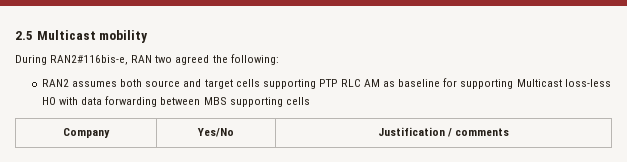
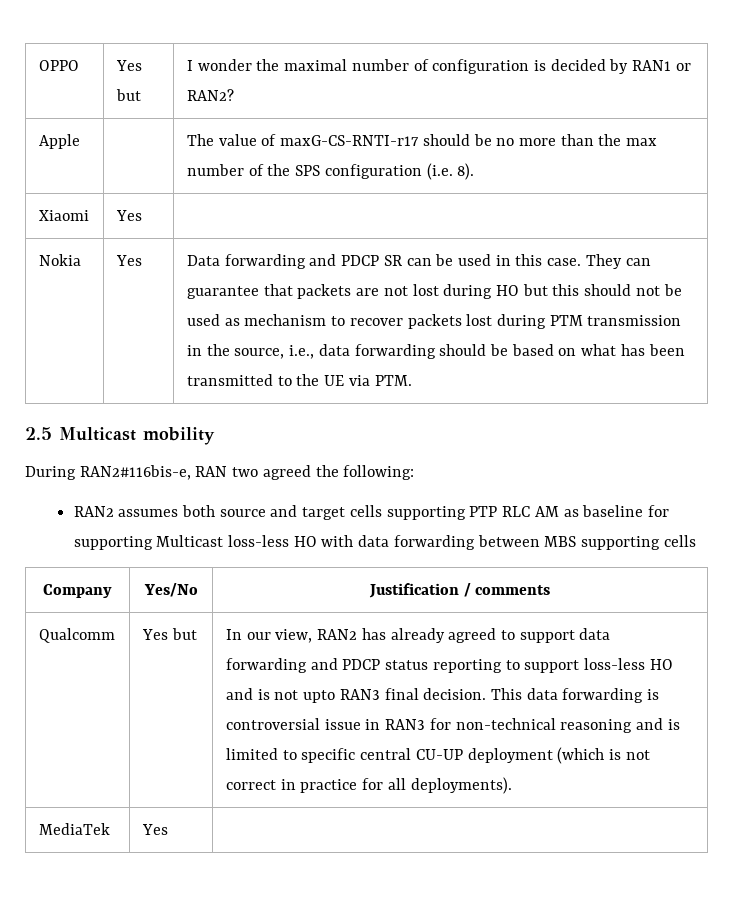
(15, 35) none -> [38,60,79,71] [115,60,142,71] [115,89,141,101] [186,59,691,74] [186,89,234,101] [38,134,80,149] [186,134,658,146] [186,163,475,180] [38,210,89,221] [115,210,142,221] [38,254,81,266] [115,255,142,266] [186,254,651,269] [186,284,682,299] [186,314,682,329] [186,344,685,359] [186,374,412,386] OPPO | Yes but | I wonder the maximal number of configuration is decided by RAN1 or RAN2? // Apple | | The value of maxG-CS-RNTI-r17 should be no more than the max number of the SPS configuration (i.e. 8). // Xiaomi | Yes | // Nokia | Yes | Data forwarding and PDCP SR can be used in this case. They can guarantee that packets are not lost during HO but this should not be used as mechanism to recover packets lost during PTM transmission in the source, i.e., data forwarding should be based on what has been transmitted to the UE via PTM. //
(510, 132) none -> [38,628,115,643] [141,628,197,640] [225,628,611,643] [225,658,673,673] [225,688,660,703] [225,718,680,733] [225,747,650,764] [225,777,512,794] [38,823,110,835] [141,824,168,835] // Qualcomm | Yes but | In our view, RAN2 has already agreed to support data forwarding and PDCP status reporting to support loss-less HO and is not upto RAN3 final decision. This data forwarding is controversial issue in RAN3 for non-technical reasoning and is limited to specific central CU-UP deployment (which is not correct in practice for all deployments). // MediaTek | Yes |

